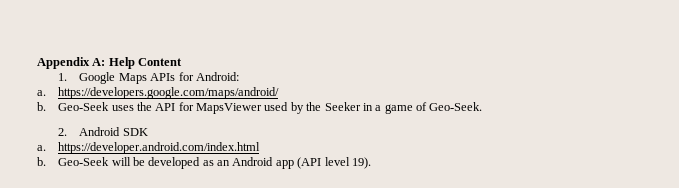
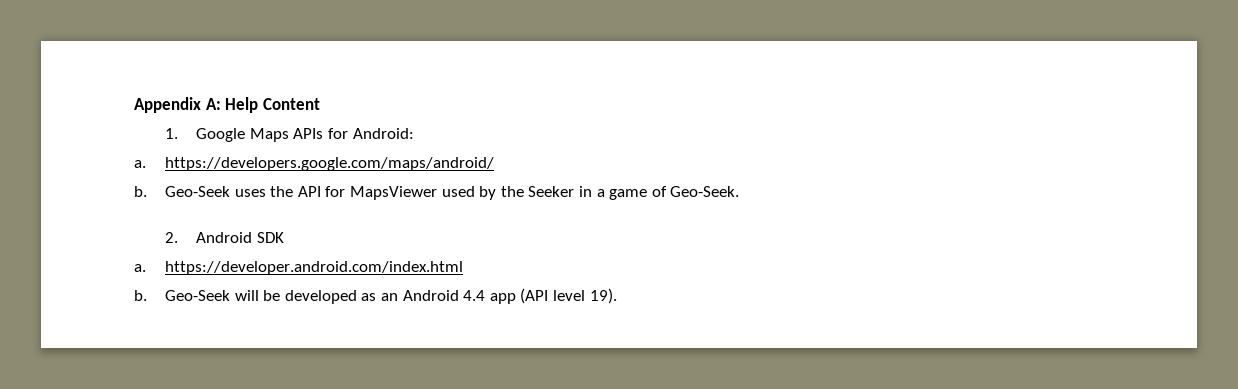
(274, 161) none -> [463,290,486,301] 4.4

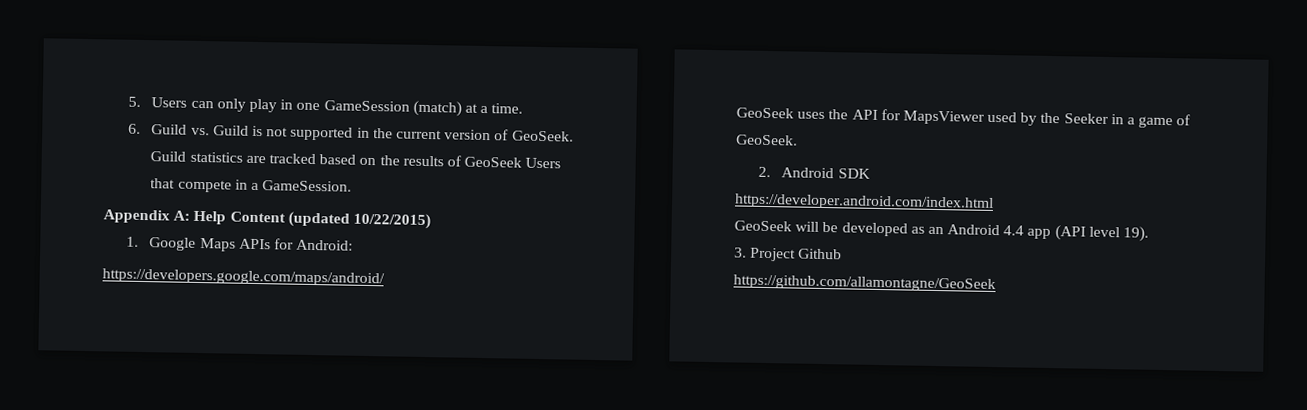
(134, 105) none -> [128,96,524,117] [128,123,574,142] [150,151,562,169] [150,178,353,193] 5. Users can only play in one GameSession (match) at a time. // 6. Guild vs. Guild is not supported in the current version of GeoSeek. Guild statistics are tracked based on the results of GeoSeek Users that compete in a GameSession. //
(320, 104) none -> [287,211,431,230] (updated 10/22/2015)
[134,160,146,168] a. -> (354, 245) none
[134,186,231,197] b. Geo-Seek -> [736,107,794,119] GeoSeek
[670,186,740,197] Geo-Seek. -> [736,134,798,146] GeoSeek.
[134,264,146,272] a. -> (871, 173) none
[134,290,231,301] b. Geo-Seek -> [734,220,792,232] GeoSeek
(617, 296) none -> [734,247,843,262] [733,274,996,293] // 3. Project Github // https://github.com/allamontagne/GeoSeek

